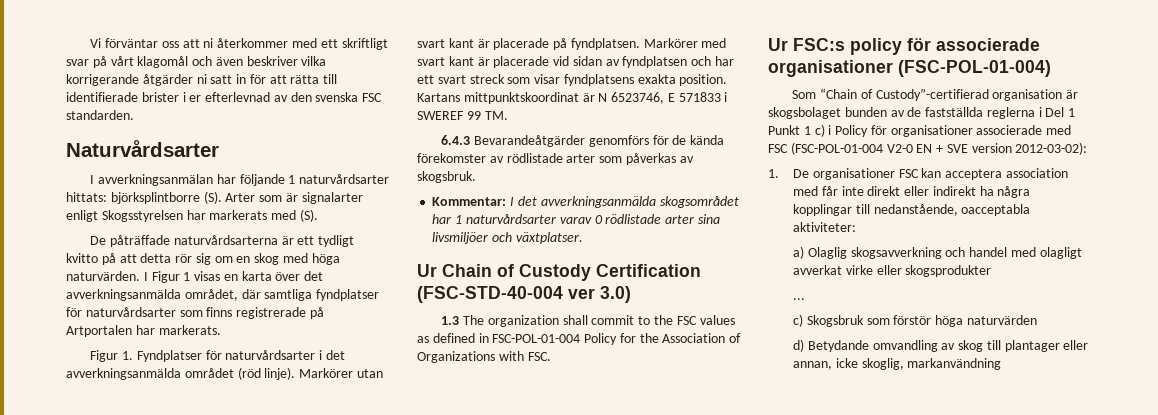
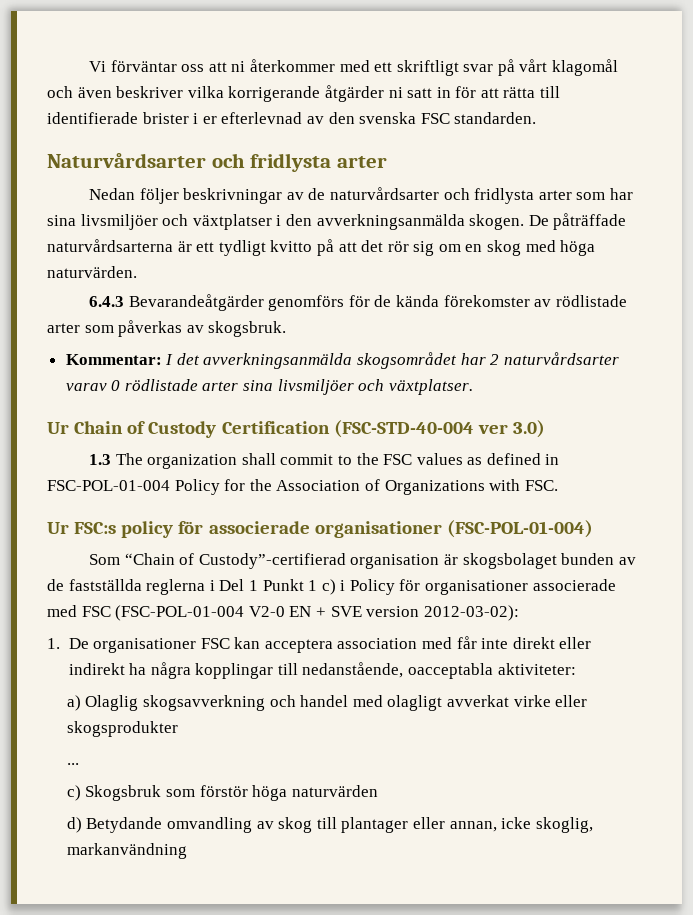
[90,174,390,186] [66,191,363,204] [66,209,318,222] // I avverkningsanmälan har följande 1 naturvårdsarter hittats: björksplintborre (S). Arter som är signalarter enligt Skogsstyrelsen har markerats med (S). // -> [211,153,387,172] [88,187,633,204] [47,214,525,230] och fridlysta arter // Nedan följer beskrivningar av de naturvårdsarter och fridlysta arter som har sina livsmiljöer och växtplatser i den avverkningsanmälda skogen.
[140,253,172,263] detta -> [361,240,384,252] det
[143,271,324,283] [66,289,380,301] [66,307,324,319] [66,325,221,337] [90,350,346,362] [66,367,383,380] [417,38,727,50] [417,56,735,68] [417,74,728,86] [417,92,728,104] [417,111,508,120] I Figur 1 visas en karta över det avverkningsanmälda området, där samtliga fyndplatser för naturvårdsarter som finns registrerade på Artportalen har markerats. // Figur 1. Fyndplatser för naturvårdsarter i det avverkningsanmälda området (röd linje). Markörer utan svart kant är placerade på fyndplatsen. Markörer med svart kant är placerade vid sidan av fyndplatsen och har ett svart streck som visar fyndplatsens exakta position. Kartans mittpunktskoordinat är N 6523746, E 571833 i SWEREF 99 TM. -> (137, 272) none
[455,215,463,224] 1 -> [490,354,500,365] 2

